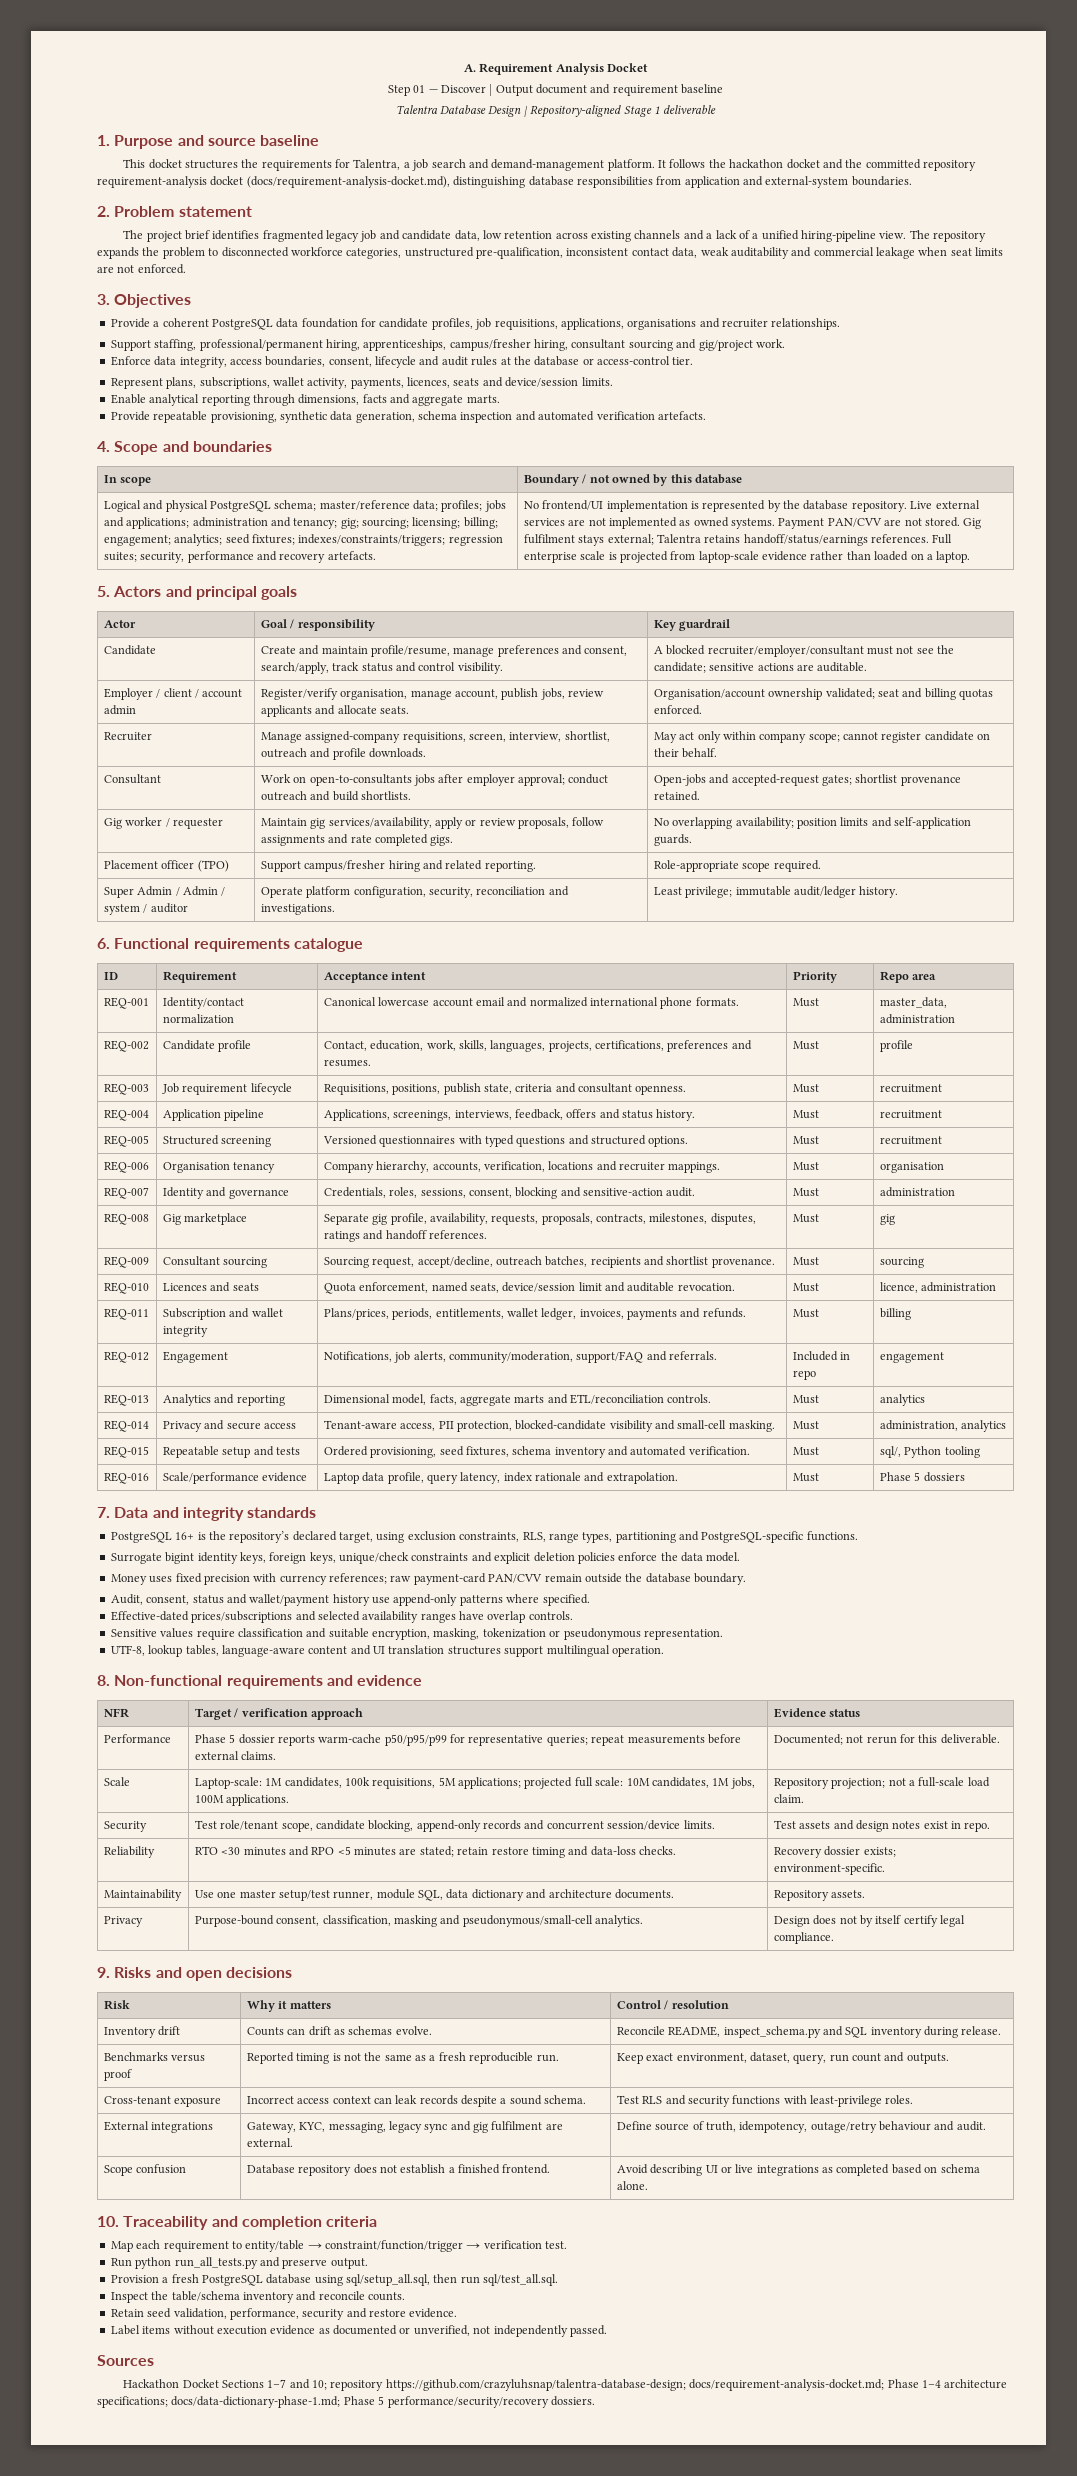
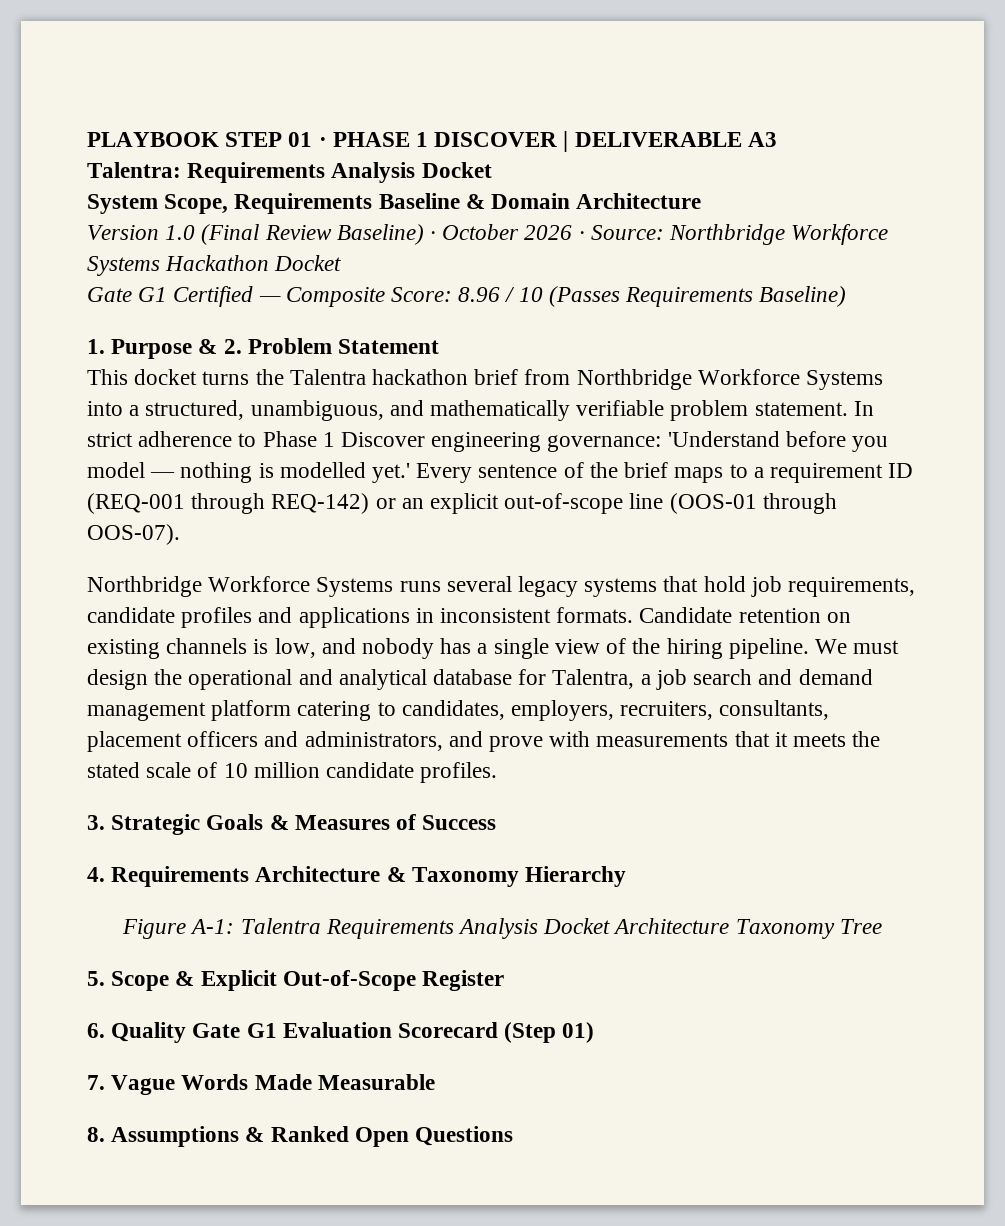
[463,63,649,75] [387,84,724,96] [395,105,717,118] [97,135,320,149] [123,159,332,171] A. Requirement Analysis Docket // Step 01 — Discover | Output document and requirement baseline // Talentra Database Design | Repository-aligned Stage 1 deliverable // 1. Purpose and source baseline // This docket structures the requirements -> [87,131,777,152] [87,162,492,183] [87,193,702,214] [87,224,889,245] [87,255,342,276] [87,286,847,307] [87,338,440,359] [87,369,884,390] [87,400,874,421] [87,431,889,452] [87,462,914,483] [87,493,837,514] [87,524,180,545] [87,576,916,597] [87,607,851,628] [87,638,900,659] [87,669,513,690] PLAYBOOK STEP 01 · PHASE 1 DISCOVER | DELIVERABLE A3 // Talentra: Requirements Analysis Docket // System Scope, Requirements Baseline & Domain Architecture // Version 1.0 (Final Review Baseline) · October 2026 · Source: Northbridge Workforce Systems Hackathon Docket // Gate G1 Certified — Composite Score: 8.96 / 10 (Passes Requirements Baseline) // 1. Purpose & 2. Problem Statement // This docket turns the Talentra hackathon brief from Northbridge Workforce Systems into a structured, unambiguous, and mathematically verifiable problem statement. In strict adherence to Phase 1 Discover engineering governance: 'Understand before you model — nothing is modelled yet.' Every sentence of the brief maps to a requirement ID (REQ-001 through REQ-142) or an explicit out-of-scope line (OOS-01 through OOS-07). // Northbridge Workforce Systems runs several legacy systems that hold job requirements, candidate profiles and applications in inconsistent formats. Candidate retention on existing channels is low, and nobody has a single view of the hiring pipeline. We must design the operational and analytical database
[491,159,977,171] [97,176,912,188] [97,206,252,217] [123,230,987,242] [97,247,1004,259] [97,264,186,274] [97,294,192,308] [110,318,841,330] [110,339,785,351] [110,356,694,368] [110,377,613,389] [110,394,500,406] [110,411,706,423] [97,441,272,455] [103,475,152,486] [523,474,743,486] [103,500,506,512] [103,517,498,529] [103,534,503,546] [103,551,376,563] [523,500,980,512] [523,517,982,529] [523,534,953,546] [523,551,971,563] [97,586,298,600] [103,620,136,628] [260,619,375,631] [653,619,731,631] [103,645,156,655] [260,645,628,657] [260,662,503,674] [653,645,955,657] [653,662,868,673] [103,688,243,700] [103,705,136,715] [260,688,605,700] [260,705,409,717] [653,688,994,700] [653,705,702,715] [103,732,152,741] [260,731,610,743] [260,748,426,760] [653,731,991,743] [653,748,718,758] [103,774,161,784] [260,774,609,786] [260,791,411,801] [653,774,961,786] [653,791,700,801] [103,817,223,829] [260,817,605,829] [260,834,454,846] [653,817,972,829] [653,834,692,846] [103,860,229,872] [260,860,536,872] [653,860,821,872] [103,886,226,898] [103,903,188,915] [260,886,569,898] [260,904,335,915] [653,886,899,898] [97,938,363,952] [103,972,118,980] [162,971,237,983] [323,972,427,983] [792,971,837,983] [879,971,937,983] [103,997,149,1009] [162,997,244,1009] [162,1014,234,1024] [323,997,739,1009] [792,998,819,1007] [879,997,947,1008] [879,1014,955,1024] [103,1040,149,1052] [162,1040,252,1052] [323,1040,752,1052] [323,1059,371,1067] [792,1041,819,1050] [879,1040,913,1052] [103,1083,149,1095] [161,1083,292,1095] [323,1083,687,1095] [792,1084,819,1093] [879,1084,942,1093] [103,1109,149,1121] [162,1109,265,1121] [323,1109,696,1121] [792,1110,819,1119] [879,1110,942,1119] [103,1135,149,1147] [162,1135,272,1147] [322,1135,689,1147] [792,1136,819,1145] [879,1136,942,1145] [103,1161,149,1173] [162,1162,276,1173] [323,1161,721,1173] [792,1162,819,1171] [879,1162,944,1173] [103,1187,149,1199] [162,1187,289,1199] [323,1187,696,1199] [792,1188,819,1197] [879,1187,955,1197] [103,1213,149,1225] [162,1213,248,1225] [323,1213,756,1225] [323,1230,487,1242] [792,1214,819,1223] [879,1214,895,1225] [103,1256,149,1268] [162,1256,268,1268] [323,1256,775,1268] [792,1257,819,1266] [879,1257,924,1268] [103,1282,149,1294] [162,1282,259,1292] [323,1282,735,1294] [792,1283,819,1292] [879,1282,997,1293] [103,1308,149,1320] [162,1308,283,1320] [162,1326,208,1337] [323,1308,746,1320] [792,1309,819,1318] [879,1308,911,1320] [103,1351,149,1363] [162,1351,228,1363] [323,1351,718,1363] [792,1351,851,1361] [792,1370,816,1380] [879,1352,944,1363] [103,1394,149,1406] [162,1394,285,1406] [323,1394,712,1406] [792,1395,819,1404] [879,1394,925,1406] [103,1420,149,1432] [162,1420,296,1432] [323,1420,775,1432] [792,1421,819,1430] [879,1420,1007,1432] [103,1446,149,1458] [162,1446,300,1458] [323,1446,750,1458] [792,1447,819,1456] [879,1446,980,1458] [103,1472,149,1484] [162,1472,308,1484] [323,1472,678,1484] [792,1473,819,1482] [879,1472,965,1482] [97,1507,317,1521] [110,1531,858,1543] [110,1552,741,1564] [110,1573,746,1585] [110,1594,590,1606] [110,1611,573,1623] [110,1628,723,1640] [110,1645,664,1657] [97,1675,423,1689] [103,1708,129,1718] [194,1708,363,1720] [773,1708,861,1718] [103,1734,171,1743] [194,1734,741,1746] [194,1751,277,1760] [773,1734,1000,1745] [103,1777,130,1786] [194,1777,755,1789] [194,1794,290,1806] [773,1777,990,1789] [773,1794,804,1803] [103,1821,147,1832] [194,1820,715,1832] [773,1820,991,1832] [103,1846,155,1858] [194,1846,677,1858] [773,1846,896,1858] [773,1863,885,1875] [103,1889,182,1901] [194,1889,674,1901] [773,1890,866,1901] [103,1916,143,1927] [194,1915,644,1927] [773,1915,966,1927] [773,1932,834,1944] [97,1967,293,1981] [103,2000,130,2010] [246,2000,331,2012] [616,2000,729,2010] [103,2026,181,2038] [246,2026,432,2036] [616,2026,1002,2038] [103,2052,206,2062] [103,2069,132,2081] [246,2052,559,2064] [616,2052,949,2064] [103,2096,222,2107] [246,2095,587,2107] [616,2095,914,2107] [103,2121,214,2133] [246,2121,563,2133] [246,2138,293,2147] [616,2121,986,2133] [103,2164,187,2176] [246,2164,551,2176] [616,2164,980,2176] [616,2181,648,2190] [97,2216,378,2230] [110,2240,568,2252] [110,2257,368,2269] [110,2274,559,2286] [110,2291,405,2303] [110,2308,458,2320] [110,2325,607,2337] [97,2355,154,2366] [123,2379,1008,2391] [97,2396,595,2408] demand-management platform. It follows the hackathon docket and the committed repository requirement-analysis docket (docs/requirement-analysis-docket.md), distinguishing database responsibilities from application and external-system boundaries. // 2. Problem statement // The project brief identifies fragmented legacy job and candidate data, low retention across existing channels and a lack of a unified hiring-pipeline view. The repository expands the problem to disconnected workforce categories, unstructured pre-qualification, inconsistent contact data, weak auditability and commercial leakage when seat limits are not enforced. // 3. Objectives // Provide a coherent PostgreSQL data foundation for candidate profiles, job requisitions, applications, organisations and recruiter relationships. // Support staffing, professional/permanent hiring, apprenticeships, campus/fresher hiring, consultant sourcing and gig/project work. // Enforce data integrity, access boundaries, consent, lifecycle and audit rules at the database or access-control tier. // Represent plans, subscriptions, wallet activity, payments, licences, seats and device/session limits. // Enable analytical reporting through dimensions, facts and aggregate marts. // Provide repeatable provisioning, synthetic data generation, schema inspection and automated verification artefacts. // 4. Scope and boundaries // In scope | Boundary / not owned by this database // Logical and physical PostgreSQL schema; master/reference data; profiles; jobs and applications; administration and tenancy; gig; sourcing; licensing; billing; engagement; analytics; seed fixtures; indexes/constraints/triggers; regression suites; security, performance and recovery artefacts. | No frontend/UI implementation is represented by the database repository. Live external services are not implemented as owned systems. Payment PAN/CVV are not stored. Gig fulfilment stays external; Talentra retains handoff/status/earnings references. Full enterprise scale is projected from laptop-scale evidence rather than loaded on a laptop. // 5. Actors and principal goals // Actor | Goal / responsibility | Key guardrail // Candidate | Create and maintain profile/resume, manage preferences and consent, search/apply, track status and control visibility. | A blocked recruiter/employer/consultant must not see the candidate; sensitive actions are auditable. // Employer / client / account admin | Register/verify organisation, manage account, publish jobs, review applicants and allocate seats. | Organisation/account ownership validated; seat and billing quotas enforced. // Recruiter | Manage assigned-company requisitions, screen, interview, shortlist, outreach and profile downloads. | May act only within company scope; cannot register candidate on their behalf. // Consultant | Work on open-to-consultants jobs after employer approval; conduct outreach and build shortlists. | Open-jobs and accepted-request gates; shortlist provenance retained. // Gig worker / requester | Maintain gig services/availability, apply or review proposals, follow assignments and rate completed gigs. | No overlapping availability; position limits and self-application guards. // Placement officer (TPO) | Support campus/fresher hiring and related reporting. | Role-appropriate scope required. // Super Admin / Admin / system / auditor | Operate platform configuration, security, reconciliation and investigations. | Least privilege; immutable audit/ledger history. // 6. Functional requirements catalogue // ID | Requirement | Acceptance intent | Priority | Repo area // REQ-001 | Identity/contact normalization | Canonical lowercase account email and normalized international phone formats. | Must | master_data, administration // REQ-002 | Candidate profile | Contact, education, work, skills, languages, projects, certifications, preferences and resumes. | Must | profile // REQ-003 | Job requirement lifecycle | Requisitions, positions, publish state, criteria and consultant openness. | Must | recruitment // REQ-004 | Application pipeline | Applications, screenings, interviews, feedback, offers and status history. | Must | recruitment // REQ-005 | Structured screening | Versioned questionnaires with typed questions and structured options. | Must | recruitment // REQ-006 | Organisation tenancy | Company hierarchy, accounts, verification, locations and recruiter mappings. | Must | organisation // REQ-007 | Identity and governance | Credentials, roles, sessions, consent, blocking and sensitive-action audit. | Must | administration // REQ-008 | Gig marketplace | Separate gig profile, availability, requests, proposals, contracts, milestones, disputes, ratings and handoff references. | Must | gig // REQ-009 | Consultant sourcing | Sourcing request, accept/decline, outreach batches, recipients and shortlist provenance. | Must | sourcing // REQ-010 | Licences and seats | Quota enforcement, named seats, device/session limit and auditable revocation. | Must | licence, administration // REQ-011 | Subscription and wallet integrity | Plans/prices, periods, entitlements, wallet ledger, invoices, payments and refunds. | Must | billing // REQ-012 | Engagement | Notifications, job alerts, community/moderation, support/FAQ and referrals. | Included in repo | engagement // REQ-013 | Analytics and reporting | Dimensional model, facts, aggregate marts and ETL/reconciliation controls. | Must | analytics // REQ-014 | Privacy and secure access | Tenant-aware access, PII protection, blocked-candidate visibility and small-cell masking. | Must | administration, analytics // REQ-015 | Repeatable setup and tests | Ordered provisioning, seed fixtures, schema inventory and automated verification. | Must | sql/, Python tooling // REQ-016 | Scale/performance evidence | Laptop data profile, query latency, index rationale and extrapolation. | Must | Phase 5 dossiers // 7. Data and integrity standards // PostgreSQL 16+ is the repository’s declared target, using exclusion constraints, RLS, range types, partitioning and PostgreSQL-specific functions. // Surrogate bigint identity keys, foreign keys, unique/check constraints and explicit deletion policies enforce the data model. // Money uses fixed precision with currency references; raw payment-card PAN/CVV remain outside the database boundary. // Audit, consent, status and wallet/payment history use append-only patterns where specified. // Effective-dated prices/subscriptions and selected availability ranges have overlap controls. // Sensitive values require classification and suitable encryption, masking, tokenization or pseudonymous representation. // UTF-8, lookup tables, language-aware content and UI translation structures support multilingual operation. // 8. Non-functional requirements and evidence // NFR | Target / verification approach | Evidence status // Performance | Phase 5 dossier reports warm-cache p50/p95/p99 for representative queries; repeat measurements before external claims. | Documented; not rerun for this deliverable. // Scale | Laptop-scale: 1M candidates, 100k requisitions, 5M applications; projected full scale: 10M candidates, 1M jobs, 100M applications. | Repository projection; not a full-scale load claim. // Security | Test role/tenant scope, candidate blocking, append-only records and concurrent session/device limits. | Test assets and design notes exist in repo. // Reliability | RTO <30 minutes and RPO <5 minutes are stated; retain restore timing and data-loss checks. | Recovery dossier exists; environment-specific. // Maintainability | Use one master setup/test runner, module SQL, data dictionary and architecture documents. | Repository assets. // Privacy | Purpose-bound consent, classification, masking and pseudonymous/small-cell analytics. | Design does not by itself certify legal compliance. // 9. Risks and open decisions // Risk | Why it matters | Control / resolution // Inventory drift | Counts can drift as schemas evolve. | Reconcile README, inspect_schema.py and SQL inventory during release. // Benchmarks versus proof | Reported timing is not the same as a fresh reproducible run. | Keep exact environment, dataset, query, run count and outputs. // Cross-tenant exposure | Incorrect access context can leak records despite a sound schema. | Test RLS and security functions with least-privilege roles. // External integrations | Gateway, KYC, messaging, legacy sync and gig fulfilment are external. | Define source of truth, idempotency, outage/retry behaviour and audit. // Scope confusion | Database repository does not establish a finished frontend. | Avoid describing UI or live integrations as completed based on schema alone. // 10. Traceability and completion criteria // Map each requirement to entity/table → constraint/function/trigger → verification test. // Run python run_all_tests.py and preserve output. // Provision a fresh PostgreSQL database using sql/setup_all.sql, then run sql/test_all.sql. // Inspect the table/schema inventory and reconcile counts. // Retain seed validation, performance, security and restore evidence. // Label items without execution evidence as documented or unverified, not independently passed. // Sources // Hackathon Docket Sections 1–7 and 10; repository https://github.com/crazyluhsnap/talentra-database-design; docs/requirement-analysis-docket.md; Phase 1–4 architecture specifications; docs/data-dictionary-phase-1.md; Phase 5 performance/security/recovery dossiers. -> [798,669,873,685] [87,700,830,721] [87,731,881,752] [87,762,498,783] [87,814,497,835] [87,866,627,887] [122,918,882,939] [87,970,505,991] [87,1022,595,1043] [87,1074,435,1095] [87,1126,514,1147] demand management platform catering to candidates, employers, recruiters, consultants, placement officers and administrators, and prove with measurements that it meets the stated scale of 10 million candidate profiles. // 3. Strategic Goals & Measures of Success // 4. Requirements Architecture & Taxonomy Hierarchy // Figure A-1: Talentra Requirements Analysis Docket Architecture Taxonomy Tree // 5. Scope & Explicit Out-of-Scope Register // 6. Quality Gate G1 Evaluation Scorecard (Step 01) // 7. Vague Words Made Measurable // 8. Assumptions & Ranked Open Questions

